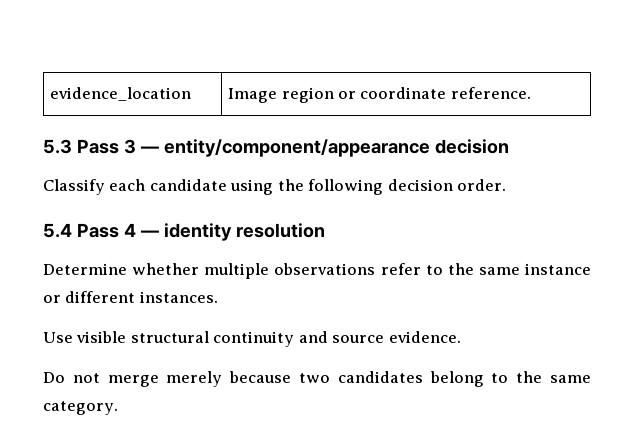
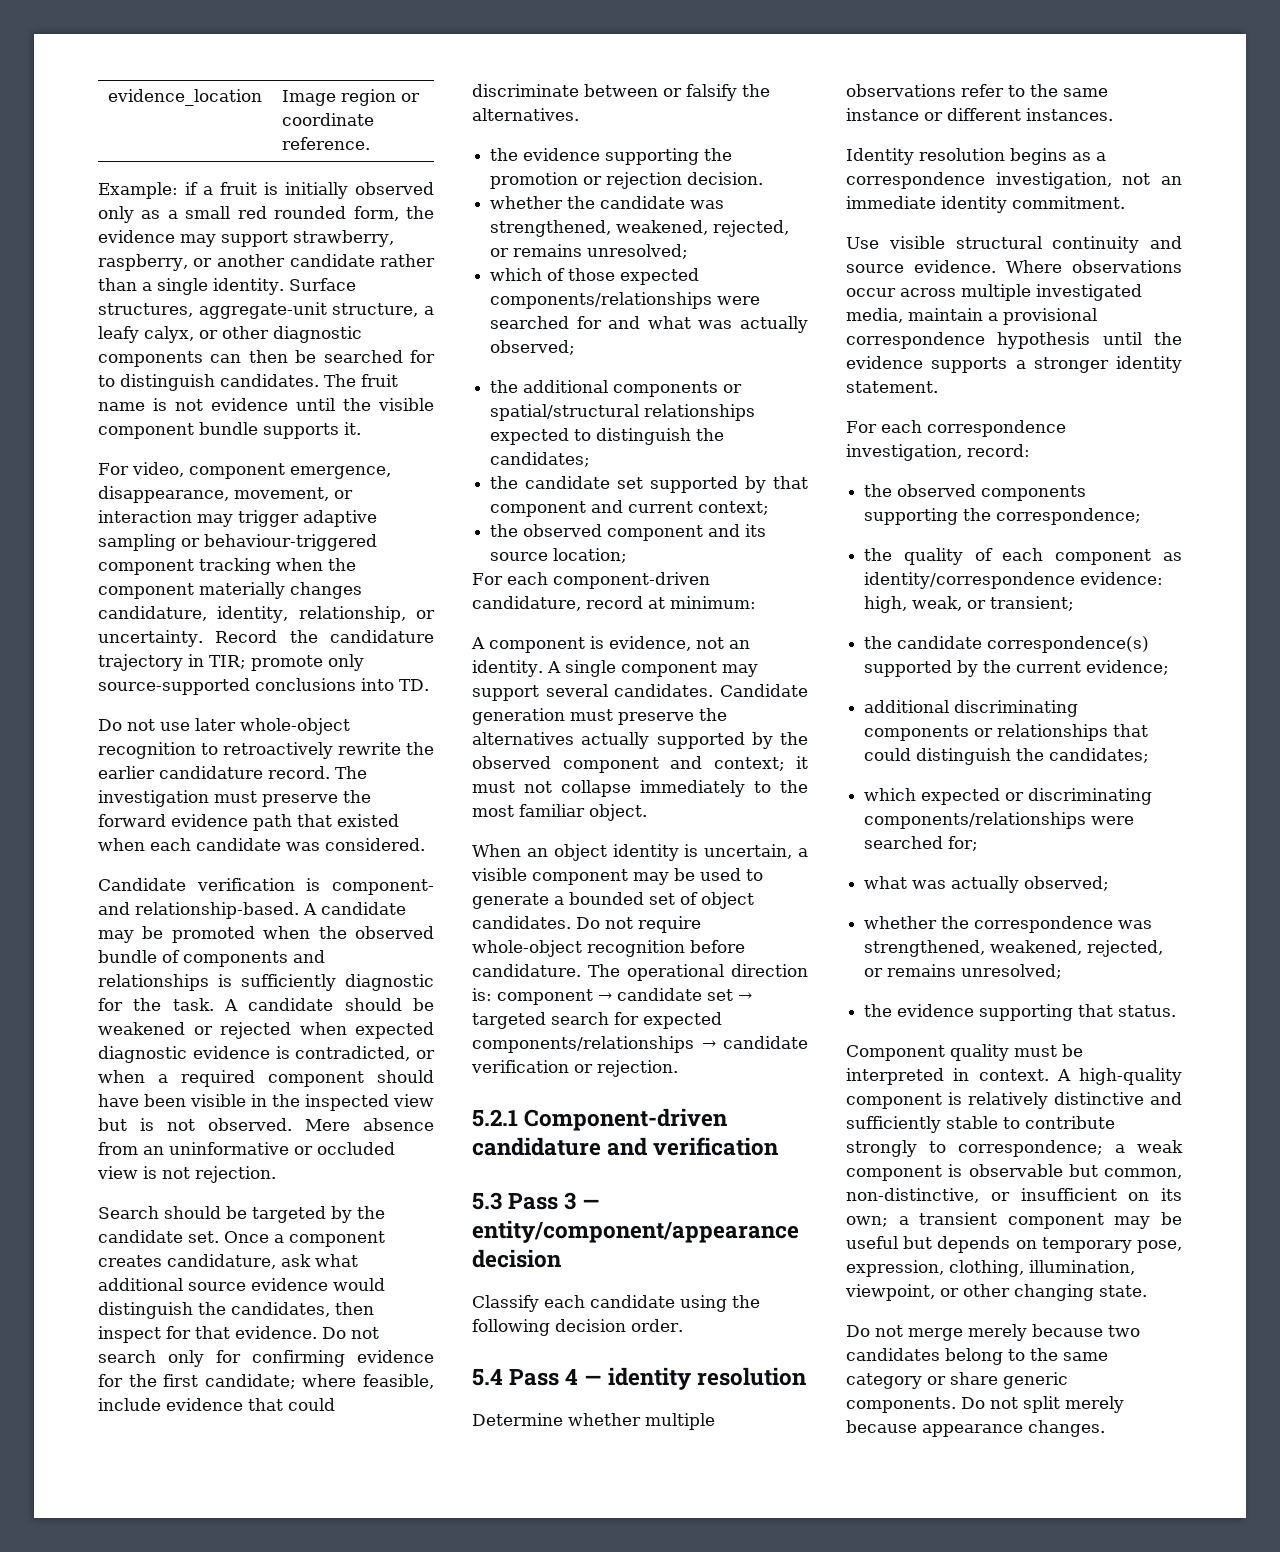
(531, 93) none -> [98,182,434,199] [98,206,434,223] [98,230,394,247] [98,254,435,271] [98,278,356,295] [98,302,435,319] [98,326,362,343] [98,350,435,367] [98,374,398,391] [98,398,434,411] [98,422,361,439] [98,462,391,479] [98,486,353,503] [98,510,377,527] [98,534,377,551] [98,558,356,575] [98,582,362,599] [98,606,436,623] [98,630,434,647] [98,654,364,671] [98,678,429,695] [98,718,350,735] [98,742,434,759] [98,766,367,779] [98,790,371,807] [98,814,399,831] [98,838,425,851] [98,878,434,895] [98,902,406,919] [98,926,434,943] [98,950,325,967] [98,974,434,991] [98,998,434,1011] [98,1022,434,1039] [98,1046,435,1063] [98,1070,434,1087] [98,1094,434,1111] [98,1118,434,1131] [98,1142,395,1155] [97,1166,276,1183] [98,1206,385,1223] [98,1230,385,1247] [98,1254,358,1269] [98,1278,385,1291] [98,1302,374,1319] [98,1326,379,1343] [98,1350,434,1367] [98,1374,434,1389] [98,1398,335,1411] [472,84,770,101] [472,108,579,121] [490,148,733,165] [490,172,764,189] [490,196,725,209] [490,220,790,237] [490,244,689,259] [490,268,700,285] [490,292,761,309] [490,316,808,333] [490,340,576,355] [490,380,743,397] [490,404,756,421] [490,428,725,445] [490,452,591,467] [490,476,808,493] [490,500,770,517] [490,524,767,541] [490,548,628,563] [472,572,710,589] [472,596,756,611] [471,636,750,653] [472,660,758,677] [472,684,808,701] [472,708,727,725] [472,732,808,749] [472,756,808,773] [472,780,808,797] [472,804,647,821] [472,844,808,861] [471,868,763,885] [472,892,754,909] [472,916,701,933] [472,940,745,957] [472,964,808,981] [472,988,752,1005] [472,1012,722,1029] [472,1036,808,1053] [471,1060,678,1077] [472,1108,728,1131] [472,1137,779,1156] // Example: if a fruit is initially observed only as a small red rounded form, the evidence may support strawberry, raspberry, or another candidate rather than a single identity. Surface structures, aggregate-unit structure, a leafy calyx, or other diagnostic components can then be searched for to distinguish candidates. The fruit name is not evidence until the visible component bundle supports it. // For video, component emergence, disappearance, movement, or interaction may trigger adaptive sampling or behaviour-triggered component tracking when the component materially changes candidature, identity, relationship, or uncertainty. Record the candidature trajectory in TIR; promote only source-supported conclusions into TD. // Do not use later whole-object recognition to retroactively rewrite the earlier candidature record. The investigation must preserve the forward evidence path that existed when each candidate was considered. // Candidate verification is component- and relationship-based. A candidate may be promoted when the observed bundle of components and relationships is sufficiently diagnostic for the task. A candidate should be weakened or rejected when expected diagnostic evidence is contradicted, or when a required component should have been visible in the inspected view but is not observed. Mere absence from an uninformative or occluded view is not rejection. // Search should be targeted by the candidate set. Once a component creates candidature, ask what additional source evidence would distinguish the candidates, then inspect for that evidence. Do not search only for confirming evidence for the first candidate; where feasible, include evidence that could discriminate between or falsify the alternatives. // the evidence supporting the promotion or rejection decision. // whether the candidate was strengthened, weakened, rejected, or remains unresolved; // which of those expected components/relationships were searched for and what was actually observed; // the additional components or spatial/structural relationships expected to distinguish the candidates; // the candidate set supported by that component and current context; // the observed component and its source location; // For each component-driven candidature, record at minimum: // A component is evidence, not an identity. A single component may support several candidates. Candidate generation must preserve the alternatives actually supported by the observed component and context; it must not collapse immediately to the most familiar object. // When an object identity is uncertain, a visible component may be used to generate a bounded set of object candidates. Do not require whole-object recognition before candidature. The operational direction is: component → candidate set → targeted search for expected components/relationships → candidate verification or rejection. // 5.2.1 Component-driven candidature and verification
(218, 297) none -> [846,148,1106,165] [846,172,1182,189] [846,196,1125,213] // Identity resolution begins as a correspondence investigation, not an immediate identity commitment.
(461, 337) none -> [1006,260,1182,273] [846,284,1142,301] [846,308,1097,325] [846,332,1182,349] [846,356,1182,373] [846,381,938,393] [846,420,1066,437] [846,444,1030,461] [864,484,1087,501] [864,508,1142,525] [864,548,1182,565] [864,572,1164,589] [864,596,1075,613] [864,636,1150,653] [864,660,1170,677] [864,700,1079,717] [864,724,1149,741] [864,748,1150,765] [864,788,1153,805] [864,812,1135,829] [864,836,979,851] [864,876,1110,893] [864,916,1153,933] [864,940,1164,957] [864,964,1063,979] [864,1004,1177,1021] [846,1044,1083,1061] [846,1068,1182,1085] [846,1092,1182,1109] [846,1116,1115,1133] [846,1140,1183,1157] [846,1164,1182,1181] [846,1188,1182,1203] [846,1212,1182,1229] [846,1236,1182,1253] [846,1260,1135,1277] [845,1284,1147,1301] Where observations occur across multiple investigated media, maintain a provisional correspondence hypothesis until the evidence supports a stronger identity statement. // For each correspondence investigation, record: // the observed components supporting the correspondence; // the quality of each component as identity/correspondence evidence: high, weak, or transient; // the candidate correspondence(s) supported by the current evidence; // additional discriminating components or relationships that could distinguish the candidates; // which expected or discriminating components/relationships were searched for; // what was actually observed; // whether the correspondence was strengthened, weakened, rejected, or remains unresolved; // the evidence supporting that status. // Component quality must be interpreted in context. A high-quality component is relatively distinctive and sufficiently stable to contribute strongly to correspondence; a weak component is observable but common, non-distinctive, or insufficient on its own; a transient component may be useful but depends on temporary pose, expression, clothing, illumination, viewpoint, or other changing state.
[43,401,118,415] category. -> [846,1372,1068,1389] [846,1396,1124,1413] [846,1420,1105,1437] category or share generic components. Do not split merely because appearance changes.

